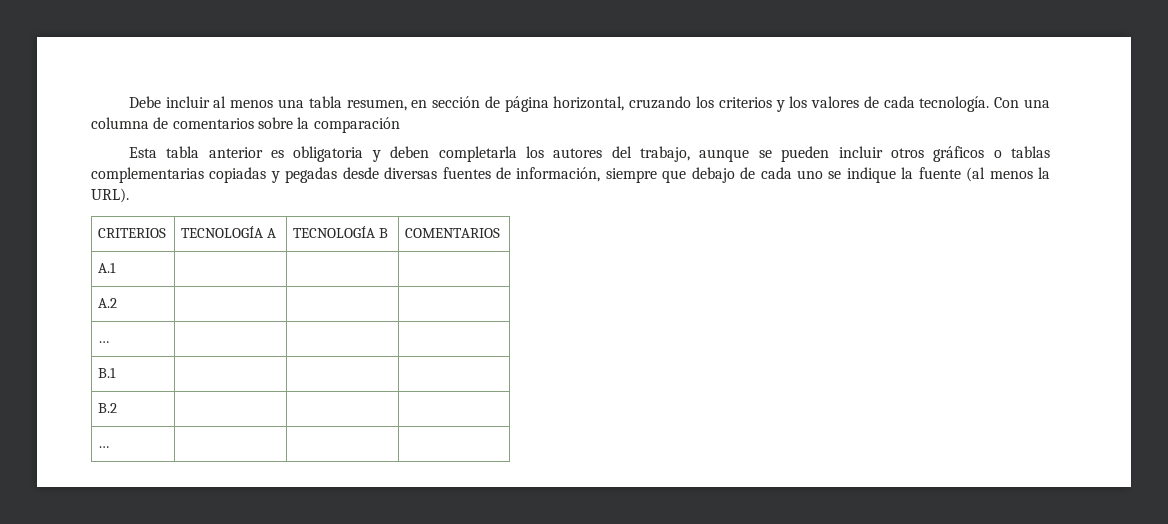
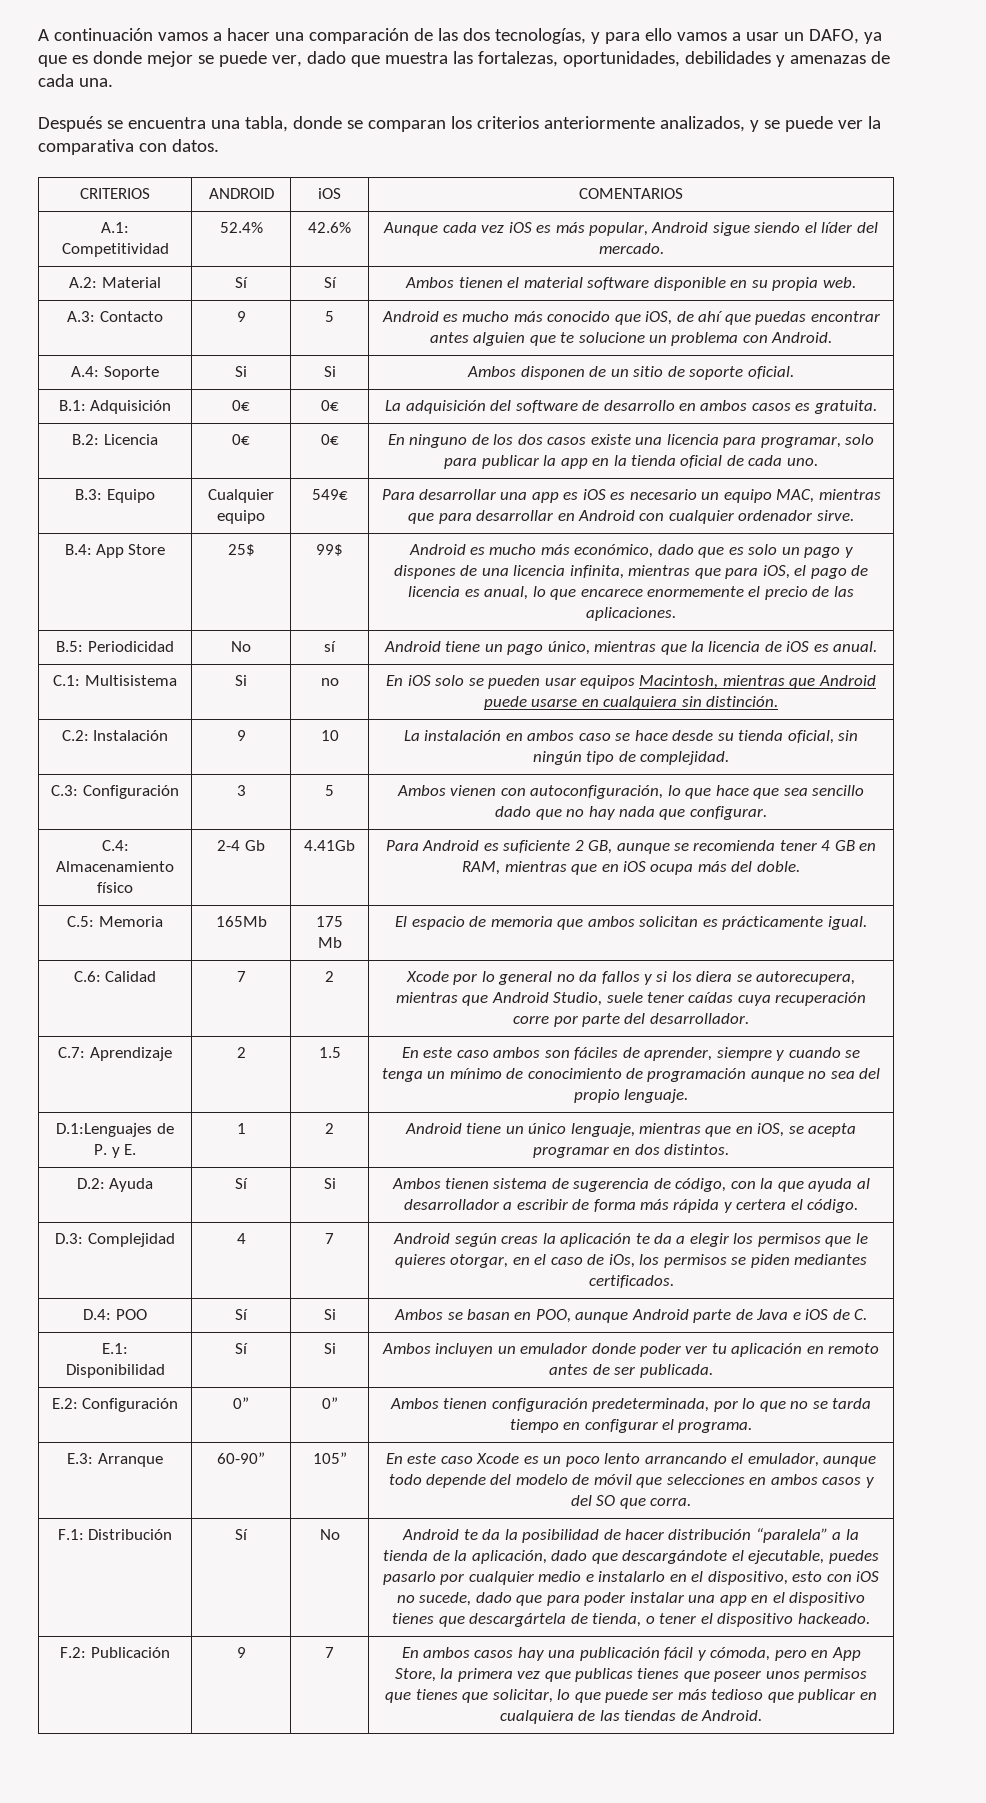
[128,96,1050,112] [91,117,400,133] [128,146,1051,162] [91,167,1051,183] [91,188,129,203] [98,228,167,238] [181,226,277,238] [293,226,389,238] [405,228,501,238] [98,263,117,273] [98,298,118,308] [98,341,110,343] [98,368,117,378] [98,403,118,413] [98,446,110,448] Debe incluir al menos una tabla resumen, en sección de página horizontal, cruzando los criterios y los valores de cada tecnología. Con una columna de comentarios sobre la comparación // Esta tabla anterior es obligatoria y deben completarla los autores del trabajo, aunque se pueden incluir otros gráficos o tablas complementarias copiadas y pegadas desde diversas fuentes de información, siempre que debajo de cada uno se indique la fuente (al menos la URL). // CRITERIOS | TECNOLOGÍA A | TECNOLOGÍA B | COMENTARIOS // A.1 | | | // A.2 | | | // … | | | // B.1 | | | // B.2 | | | // … | | | -> [38,28,882,44] [38,51,890,67] [38,74,113,87] [38,116,881,132] [38,139,219,155] [80,188,150,199] [208,188,274,199] [318,188,341,199] [579,188,683,199] [101,222,129,233] [61,243,169,257] [219,222,263,233] [308,222,351,233] [383,222,878,236] [598,243,664,254] [69,277,161,288] [235,277,248,288] [323,277,337,288] [405,277,856,291] [67,311,163,322] [236,311,246,322] [325,311,334,322] [381,311,880,325] [429,332,833,346] [71,366,159,380] [235,366,247,377] [323,366,336,377] [467,366,794,380] [58,400,172,414] [232,400,250,411] [320,400,339,411] [385,400,877,414] [72,434,158,445] [232,434,250,445] [320,434,339,445] [387,434,875,448] [444,455,818,469] [75,489,155,503] [208,489,274,503] [217,510,265,524] [311,489,348,500] [381,489,881,503] [408,510,854,524] [64,544,166,558] [227,544,255,556] [316,544,343,556] [408,544,853,558] [393,565,869,579] [408,586,854,600] [586,607,676,621] [56,641,174,652] [231,641,251,652] [324,641,336,652] [383,641,878,655] [53,675,177,686] [235,675,247,686] [320,678,339,686] [386,675,876,689] [483,696,779,710] [61,730,169,741] [236,730,246,741] [320,730,339,741] [403,730,859,744] [532,751,730,765] [51,785,179,799] [236,785,246,796] [325,785,334,796] [396,785,865,799] [495,806,767,820] [101,840,129,851] [56,861,174,872] [97,882,133,893] [217,840,265,851] [304,840,355,851] [385,840,877,854] [462,861,800,875] [67,916,163,927] [215,916,267,927] [316,916,343,927] [317,937,342,948] [395,916,867,930] [73,971,157,982] [236,971,246,982] [325,971,334,982] [405,971,856,985] [395,992,867,1006] [513,1013,749,1027] [58,1047,172,1061] [236,1047,246,1058] [318,1047,341,1058] [401,1047,861,1061] [381,1068,881,1082] [573,1089,689,1103] [56,1123,174,1137] [94,1144,136,1158] [236,1123,246,1134] [325,1123,334,1134] [404,1123,857,1137] [532,1144,730,1158] [76,1178,154,1192] [235,1178,248,1189] [323,1178,336,1189] [391,1178,870,1192] [403,1199,859,1213] [55,1233,175,1247] [236,1233,246,1244] [325,1233,334,1244] [393,1233,868,1247] [394,1254,868,1268] [588,1275,674,1288] [83,1309,147,1320] [235,1309,248,1320] [323,1309,336,1320] [394,1309,867,1323] [102,1343,128,1354] [65,1364,165,1378] [235,1343,248,1354] [323,1343,336,1354] [381,1343,880,1357] [549,1364,713,1378] [51,1398,179,1412] [233,1397,249,1409] [321,1397,338,1409] [389,1398,872,1412] [509,1419,753,1433] [67,1453,163,1467] [217,1452,265,1464] [312,1452,347,1464] [385,1453,877,1467] [388,1474,874,1488] [570,1495,692,1509] [57,1529,173,1540] [235,1529,248,1540] [319,1529,340,1540] [402,1528,859,1543] [383,1550,879,1564] [382,1571,880,1585] [396,1592,866,1606] [392,1613,870,1627] [60,1647,170,1658] [236,1647,246,1658] [325,1647,334,1658] [401,1647,861,1661] [394,1668,868,1682] [385,1689,877,1703] [499,1710,763,1724] A continuación vamos a hacer una comparación de las dos tecnologías, y para ello vamos a usar un DAFO, ya que es donde mejor se puede ver, dado que muestra las fortalezas, oportunidades, debilidades y amenazas de cada una. // Después se encuentra una tabla, donde se comparan los criterios anteriormente analizados, y se puede ver la comparativa con datos. // CRITERIOS | ANDROID | iOS | COMENTARIOS // A.1: Competitividad | 52.4% | 42.6% | Aunque cada vez iOS es más popular, Android sigue siendo el líder del mercado. // A.2: Material | Sí | Sí | Ambos tienen el material software disponible en su propia web. // A.3: Contacto | 9 | 5 | Android es mucho más conocido que iOS, de ahí que puedas encontrar antes alguien que te solucione un problema con Android. // A.4: Soporte | Si | Si | Ambos disponen de un sitio de soporte oficial. // B.1: Adquisición | 0€ | 0€ | La adquisición del software de desarrollo en ambos casos es gratuita. // B.2: Licencia | 0€ | 0€ | En ninguno de los dos casos existe una licencia para programar, solo para publicar la app en la tienda oficial de cada uno. // B.3: Equipo | Cualquier equipo | 549€ | Para desarrollar una app es iOS es necesario un equipo MAC, mientras que para desarrollar en Android con cualquier ordenador sirve. // B.4: App Store | 25$ | 99$ | Android es mucho más económico, dado que es solo un pago y dispones de una licencia infinita, mientras que para iOS, el pago de licencia es anual, lo que encarece enormemente el precio de las aplicaciones. // B.5: Periodicidad | No | sí | Android tiene un pago único, mientras que la licencia de iOS es anual. // C.1: Multisistema | Si | no | En iOS solo se pueden usar equipos Macintosh, mientras que Android puede usarse en cualquiera sin distinción. // C.2: Instalación | 9 | 10 | La instalación en ambos caso se hace desde su tienda oficial, sin ningún tipo de complejidad. // C.3: Configuración | 3 | 5 | Ambos vienen con autoconfiguración, lo que hace que sea sencillo dado que no hay nada que configurar. // C.4: Almacenamiento físico | 2-4 Gb | 4.41Gb | Para Android es suficiente 2 GB, aunque se recomienda tener 4 GB en RAM, mientras que en iOS ocupa más del doble. // C.5: Memoria | 165Mb | 175 Mb | El espacio de memoria que ambos solicitan es prácticamente igual. // C.6: Calidad | 7 | 2 | Xcode por lo general no da fallos y si los diera se autorecupera, mientras que Android Studio, suele tener caídas cuya recuperación corre por parte del desarrollador. // C.7: Aprendizaje | 2 | 1.5 | En este caso ambos son fáciles de aprender, siempre y cuando se tenga un mínimo de conocimiento de programación aunque no sea del propio lenguaje. // D.1:Lenguajes de P. y E. | 1 | 2 | Android tiene un único lenguaje, mientras que en iOS, se acepta programar en dos distintos. // D.2: Ayuda | Sí | Si | Ambos tienen sistema de sugerencia de código, con la que ayuda al desarrollador a escribir de forma más rápida y certera el código. // D.3: Complejidad | 4 | 7 | Android según creas la aplicación te da a elegir los permisos que le quieres otorgar, en el caso de iOs, los permisos se piden mediantes certificados. // D.4: POO | Sí | Si | Ambos se basan en POO, aunque Android parte de Java e iOS de C. // E.1: Disponibilidad | Sí | Si | Ambos incluyen un emulador donde poder ver tu aplicación en remoto antes de ser publicada. // E.2: Configuración | 0” | 0” | Ambos tienen configuración predeterminada, por lo que no se tarda tiempo en configurar el programa. // E.3: Arranque | 60-90” | 105” | En este caso Xcode es un poco lento arrancando el emulador, aunque todo depende del modelo de móvil que selecciones en ambos casos y del SO que corra. // F.1: Distribución | Sí | No | Android te da la posibilidad de hacer distribución “paralela” a la tienda de la aplicación, dado que descargándote el ejecutable, puedes pasarlo por cualquier medio e instalarlo en el dispositivo, esto con iOS no sucede, dado que para poder instalar una app en el dispositivo tienes que descargártela de tienda, o tener el dispositivo hackeado. // F.2: Publicación | 9 | 7 | En ambos casos hay una publicación fácil y cómoda, pero en App Store, la primera vez que publicas tienes que poseer unos permisos que tienes que solicitar, lo que puede ser más tedioso que publicar en cualquiera de las tiendas de Android.

